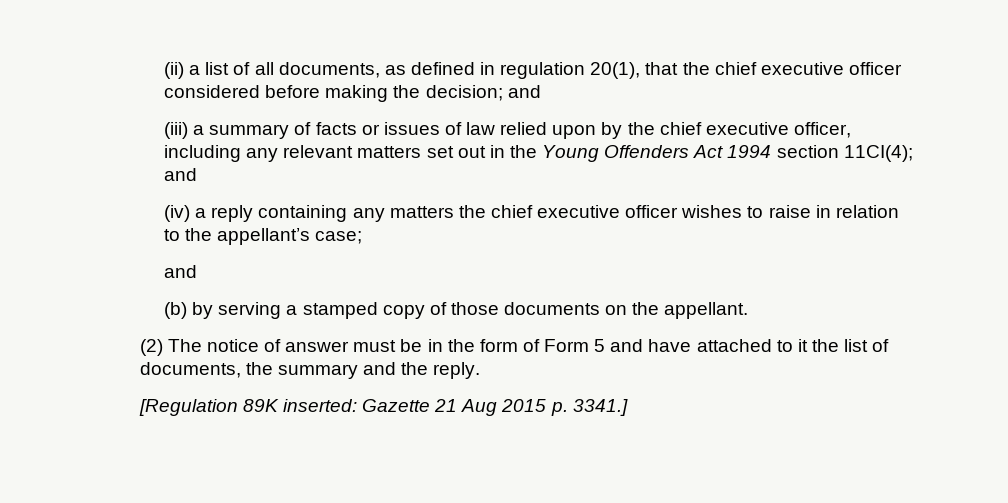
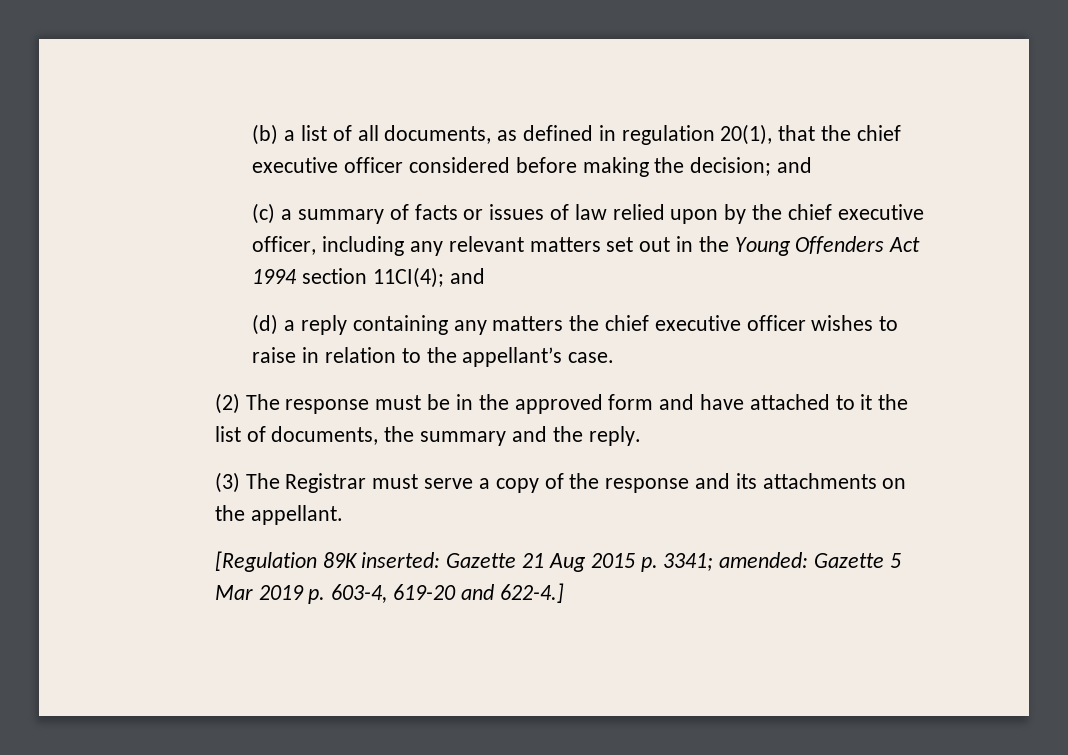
[163,62,184,79] (ii) -> [252,124,279,145] (b)
[163,122,188,139] (iii) -> [252,203,276,224] (c)
[163,205,190,222] (iv) -> [252,314,279,335] (d)
[315,231,363,244] [163,265,197,278] [163,302,749,319] case; // and // (b) by serving a stamped copy of those documents on the appellant. -> [568,352,615,363] case.
[206,339,350,352] notice of answer -> [285,399,370,414] response
[479,339,606,352] form of Form 5 -> [514,394,654,414] approved form
(481, 370) none -> [214,472,907,493] [214,505,343,525] // (3) The Registrar must serve a copy of the response and its attachments on the appellant.
[572,399,628,416] 3341.] -> [663,552,901,571] [214,583,564,604] 3341; amended: Gazette 5 Mar 2019 p. 603-4, 619-20 and 622-4.]

